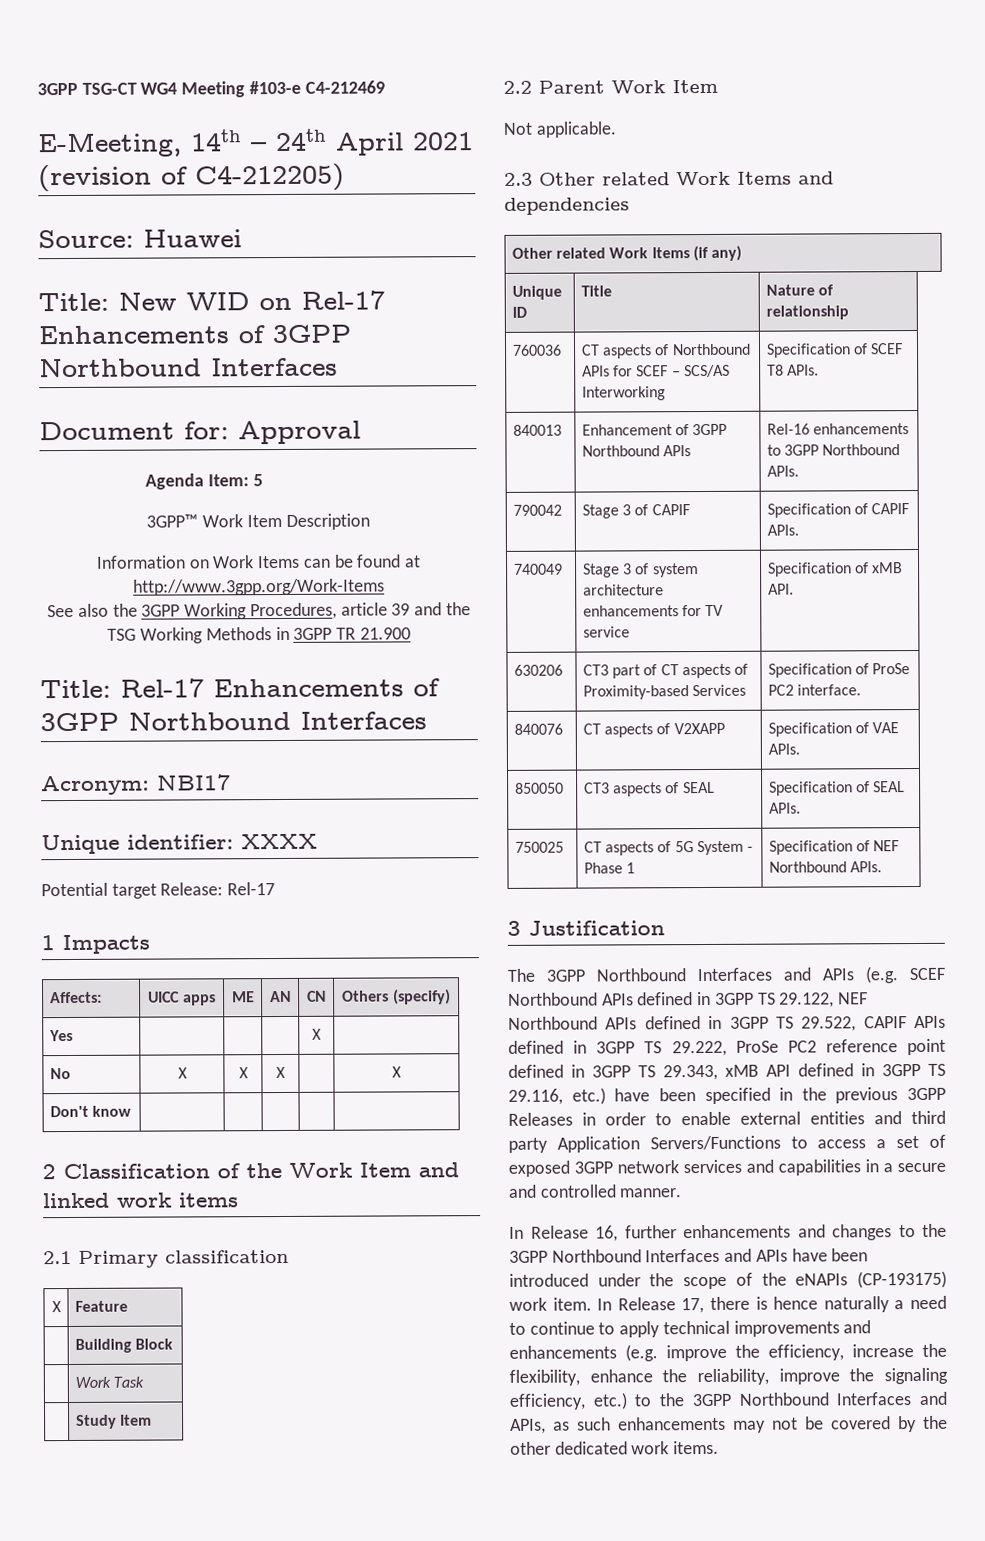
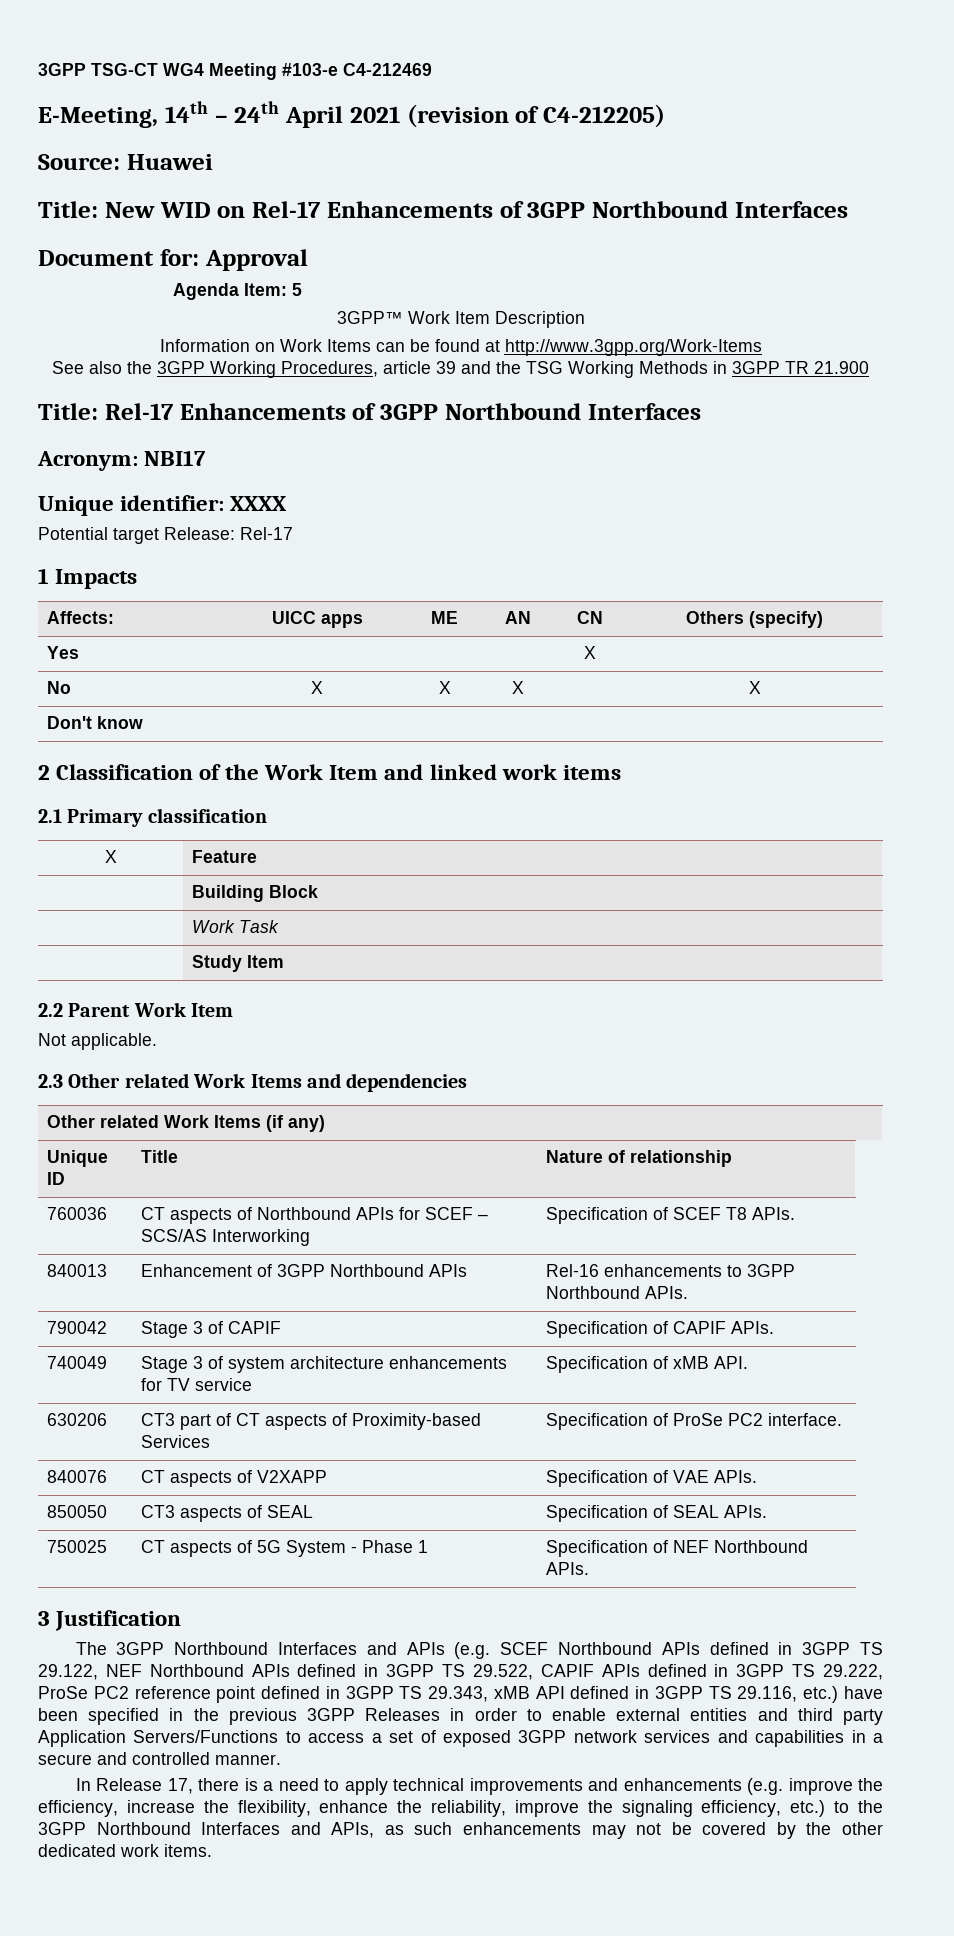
[595,1223,947,1242] [509,1248,869,1263] [509,1270,947,1290] [509,1297,676,1311] 16, further enhancements and changes to the 3GPP Northbound Interfaces and APIs have been introduced under the scope of the eNAPIs (CP-193175) work item. In Release -> (163, 1784) none
[773,1296,890,1313] hence naturally -> (258, 1784) none
[529,1321,616,1335] continue to -> (340, 1785) none

